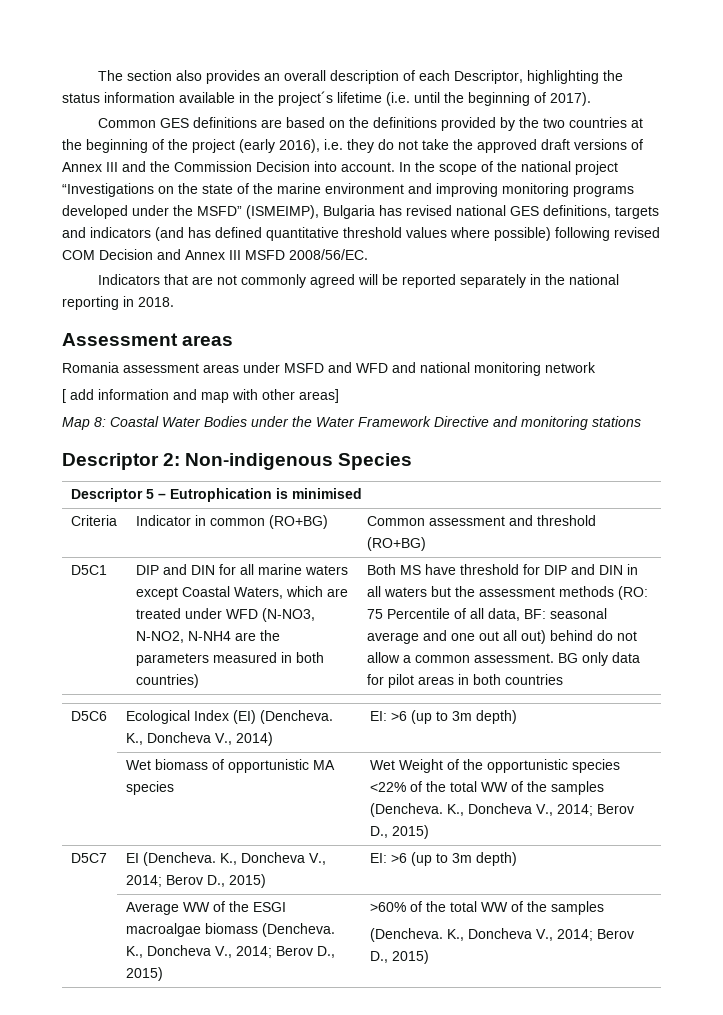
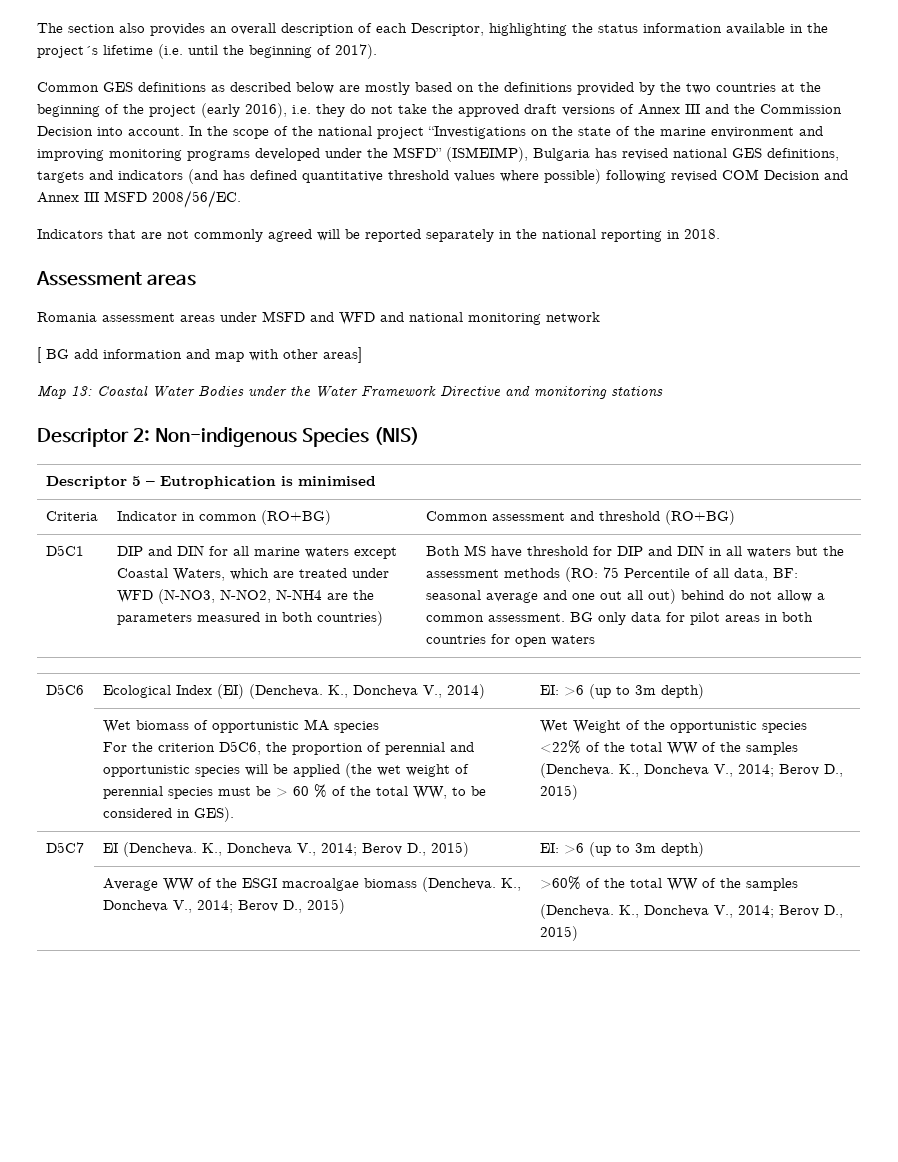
[260,119,282,128] are -> [211,82,410,95] as described below are mostly
(66, 396) none -> [46,349,69,359] BG
[94,417,106,427] 8: -> [71,386,92,396] 13:
(413, 461) none -> [373,427,419,445] (NIS)
(564, 679) none -> [491,634,596,647] for open waters
(175, 788) none -> [103,741,475,755] [103,763,470,778] [103,784,487,799] [103,807,235,822] // For the criterion D5C6, the proportion of perennial and opportunistic species will be applied (the wet weight of perennial species must be > 60 % of the total WW, to be considered in GES).

